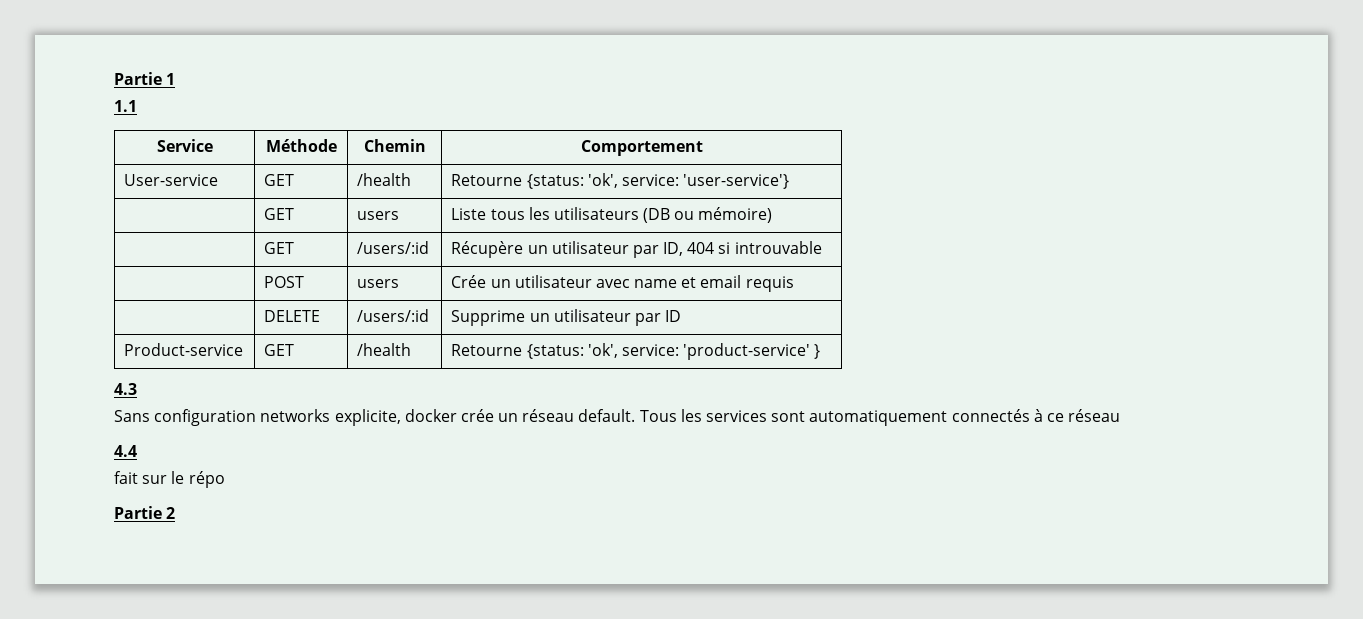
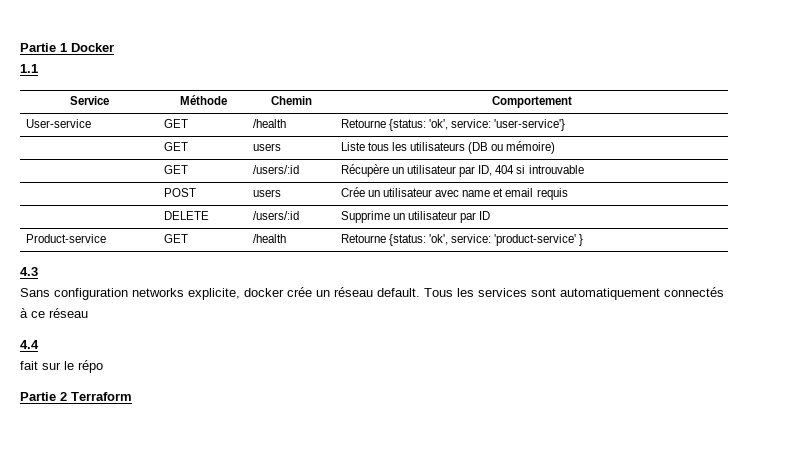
(176, 79) none -> [71,43,114,52] Docker
(176, 513) none -> [71,392,132,401] Terraform

